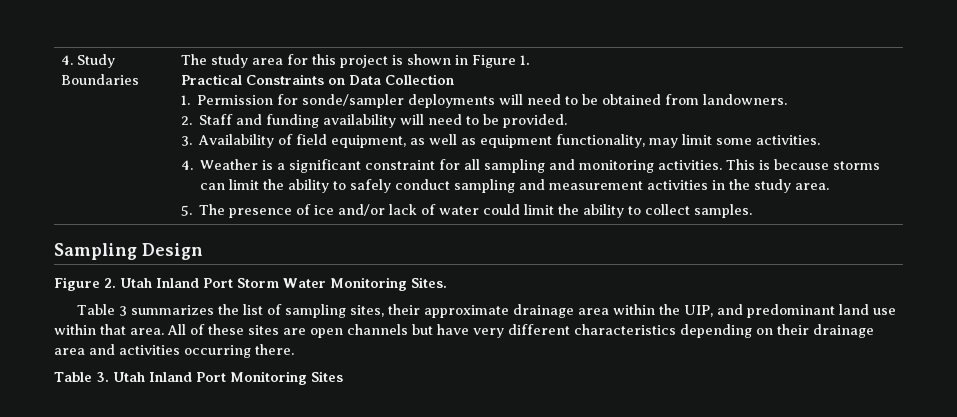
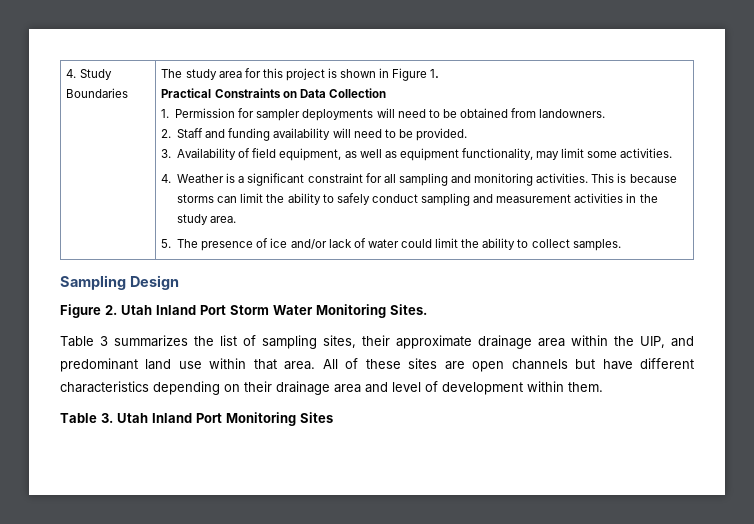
[302,94,405,108] sonde/sampler -> [256,109,301,121] sampler
[473,328,504,338] very -> (633, 364) none
[119,344,294,358] activities occurring there. -> [392,381,603,395] level of development within them.

